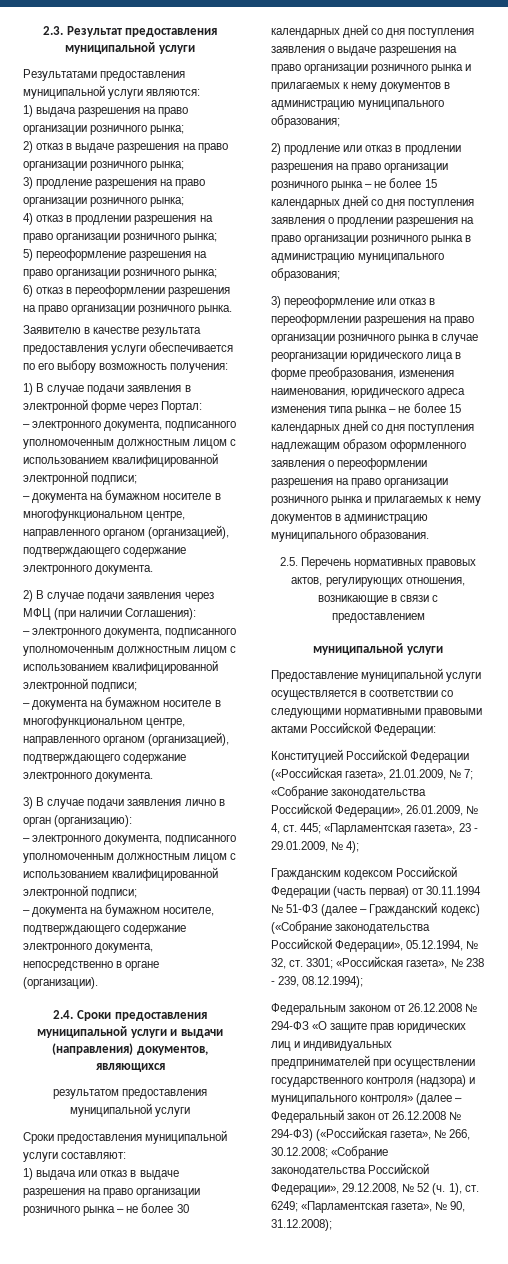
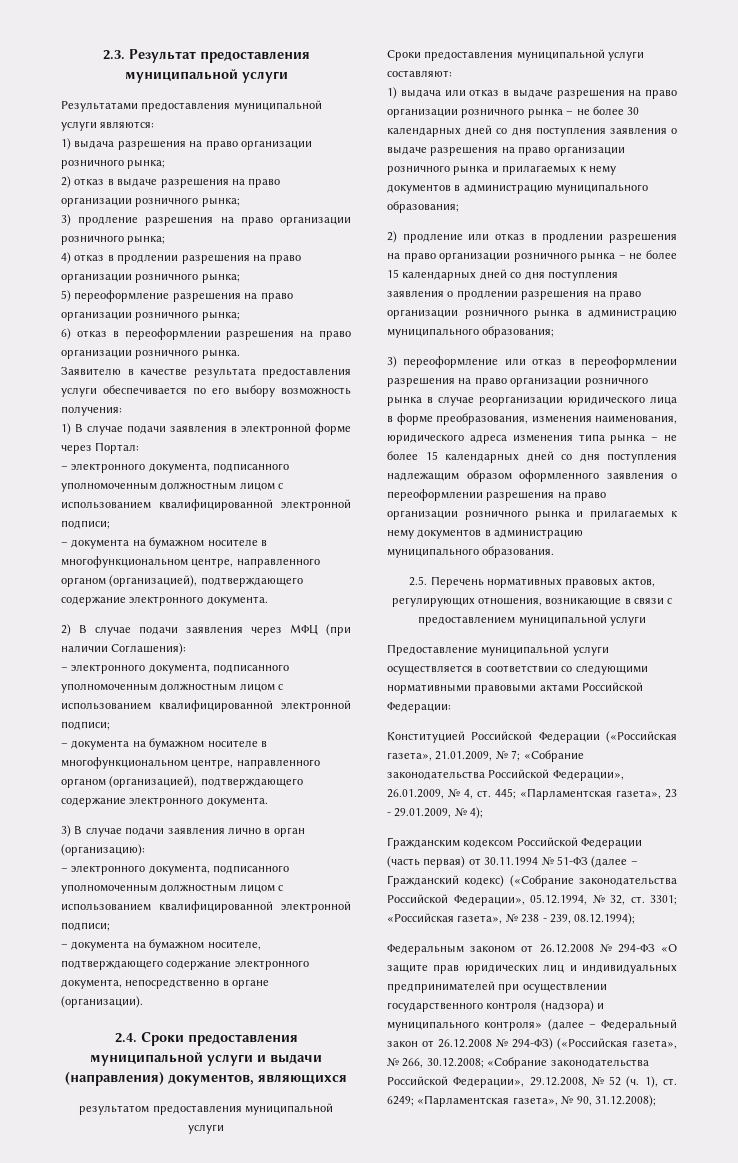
(425, 618) // -> (516, 621) none

